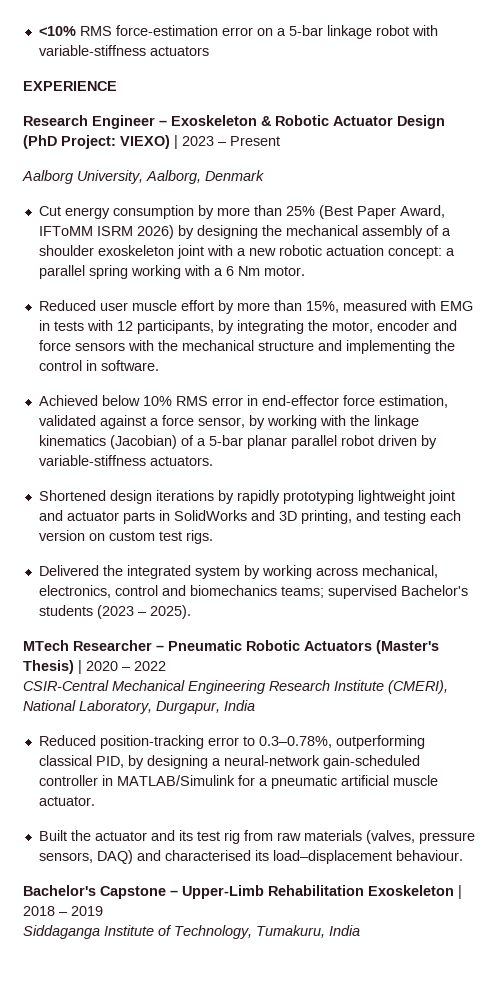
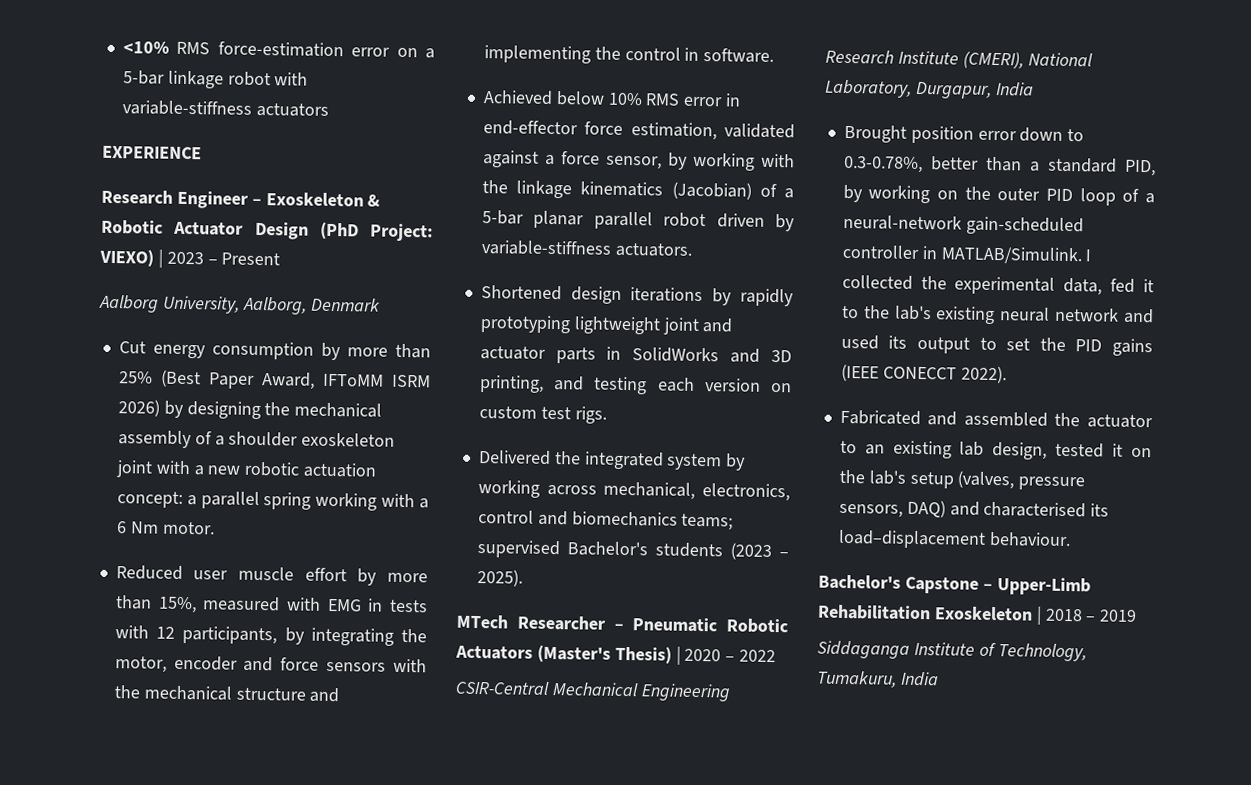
[38,735,425,749] [38,755,208,769] Reduced position-tracking error to 0.3–0.78%, outperforming classical PID, by designing -> [843,124,1085,144] [843,155,1156,177] [842,184,1140,206] Brought position error down to 0.3-0.78%, better than a standard PID, by working on the outer PID loop of
[116,775,438,789] [38,796,95,806] [38,830,362,844] MATLAB/Simulink for a pneumatic artificial muscle actuator. // Built the actuator and its test rig from raw materials -> [940,246,1092,265] [841,274,1154,296] [841,305,1154,325] [840,334,1153,357] [840,363,1007,384] [839,409,1153,429] [839,440,1152,460] [838,469,954,489] MATLAB/Simulink. I collected the experimental data, fed it to the lab's existing neural network and used its output to set the PID gains (IEEE CONECCT 2022). // Fabricated and assembled the actuator to an existing lab design, tested it on the lab's setup

